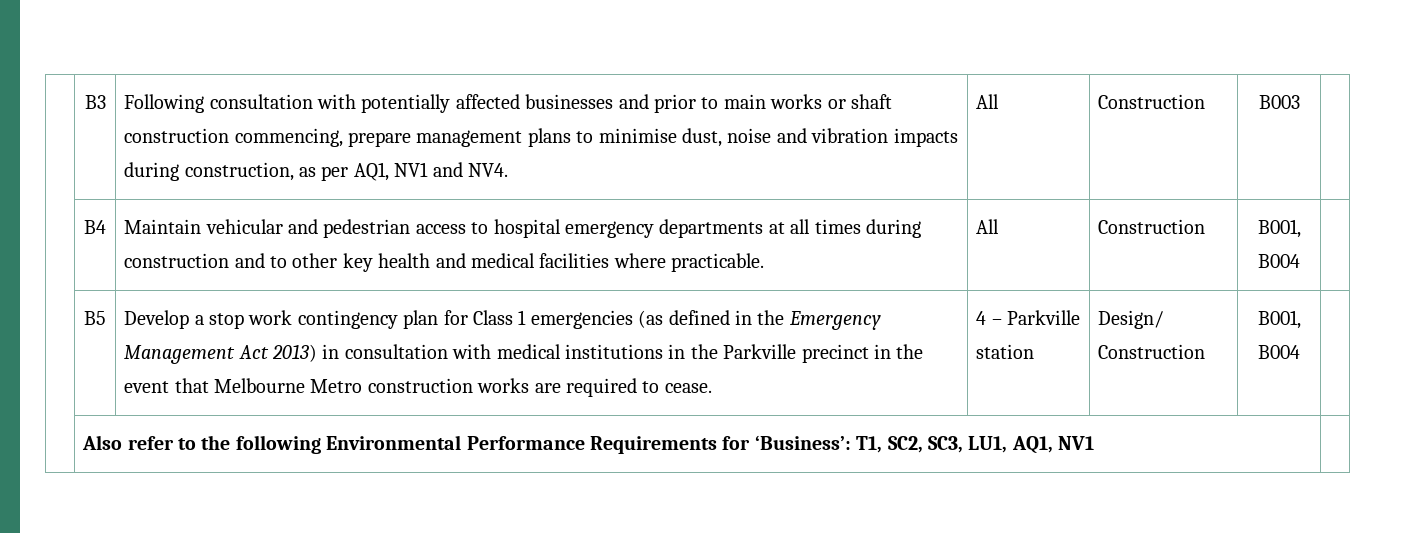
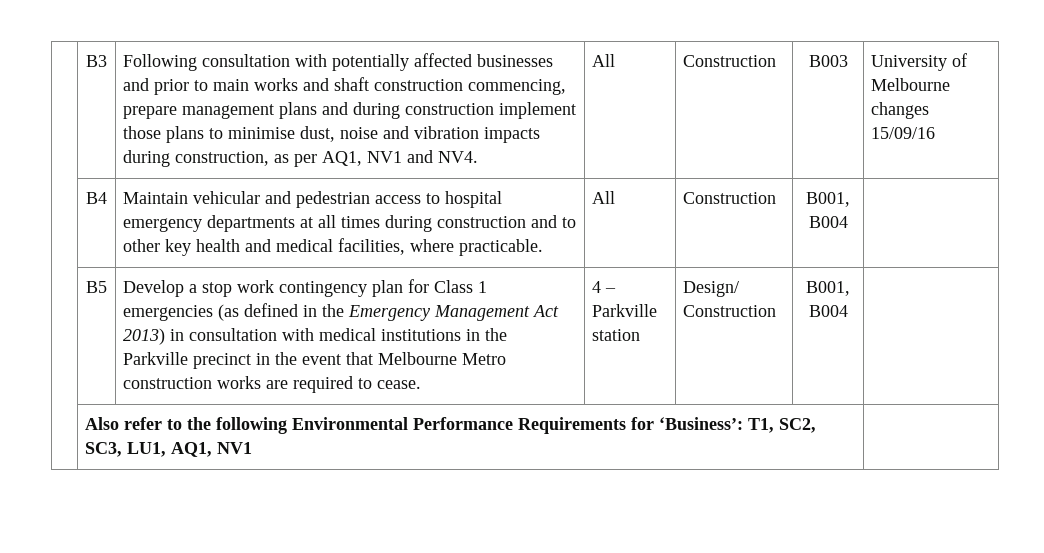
[827,99,846,109] or -> [303,78,330,91] and
(571, 137) none -> [322,102,577,119] [123,126,205,143] and during construction implement those plans
(1300, 102) none -> [871,53,968,71] [871,78,951,91] [871,102,930,119] [871,127,936,139] University of Melbourne changes 15/09/16
[539,253,610,268] facilities -> [338,238,406,255] facilities,

